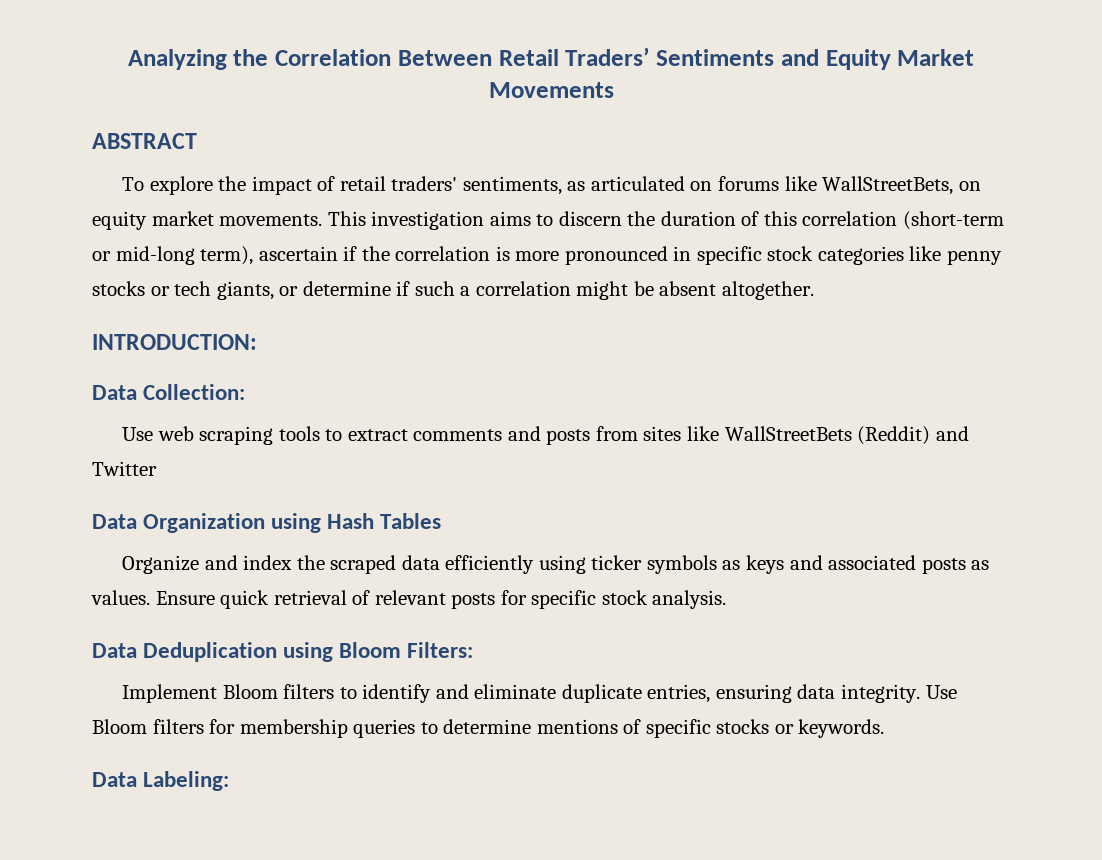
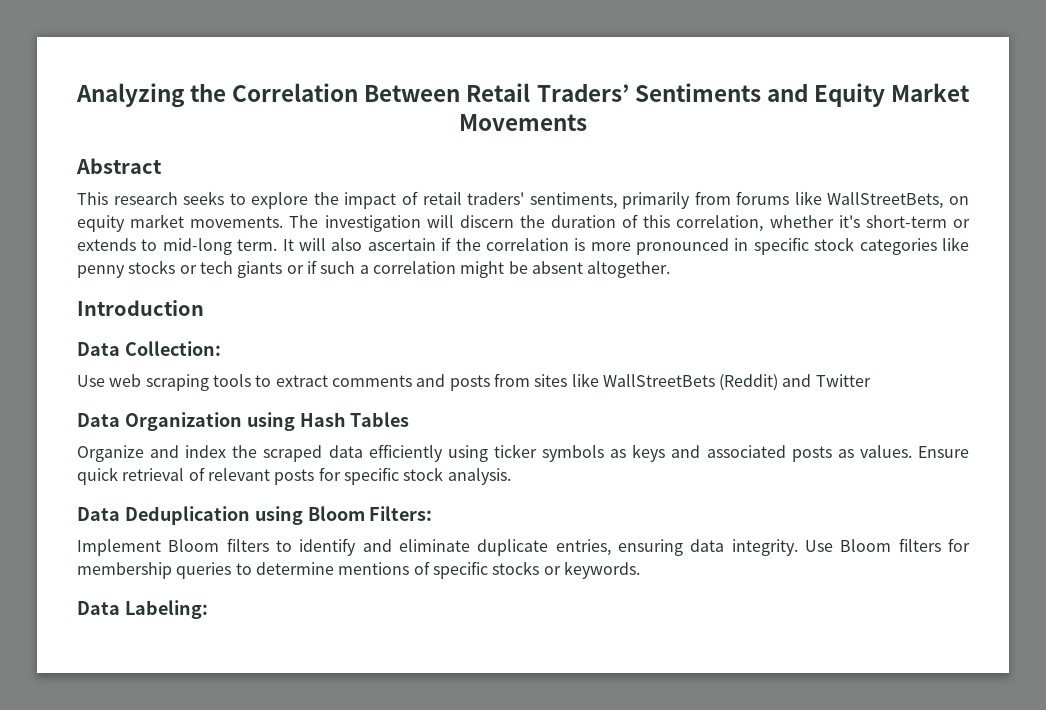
[92,133,197,149] [122,177,145,191] ABSTRACT // To -> [76,158,162,174] [77,191,246,205] Abstract // This research seeks to
[567,176,713,191] as articulated on -> [622,191,731,209] primarily from
[327,211,554,230] This investigation aims to -> [289,215,454,232] The investigation will
[802,211,1004,230] [92,246,254,265] correlation (short-term or mid-long term), -> [676,215,970,232] [77,238,363,255] correlation, whether it's short-term or extends to mid-long term. It will also
[216,281,391,300] giants, or determine -> [237,261,304,278] giants or
[92,334,257,350] INTRODUCTION: -> [77,300,204,316] Introduction

